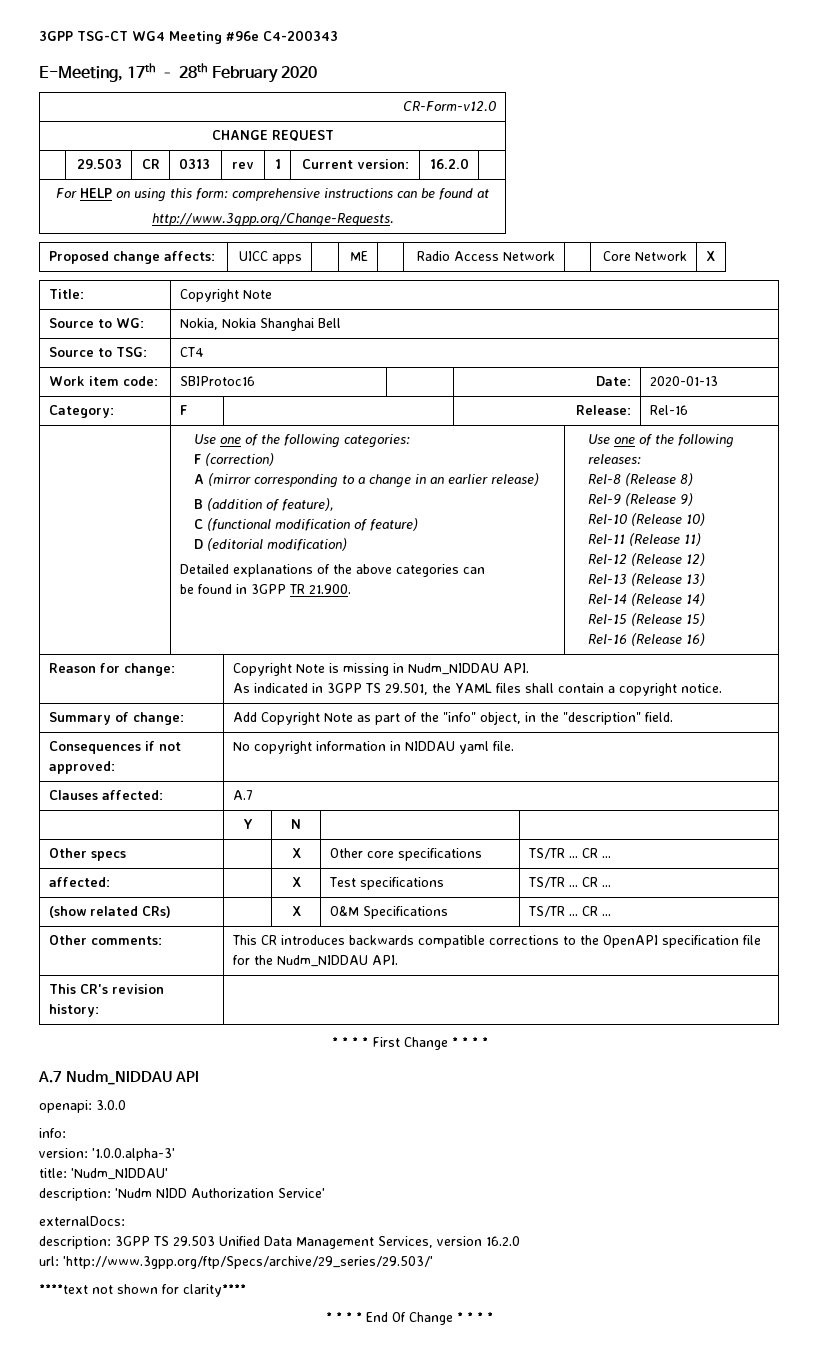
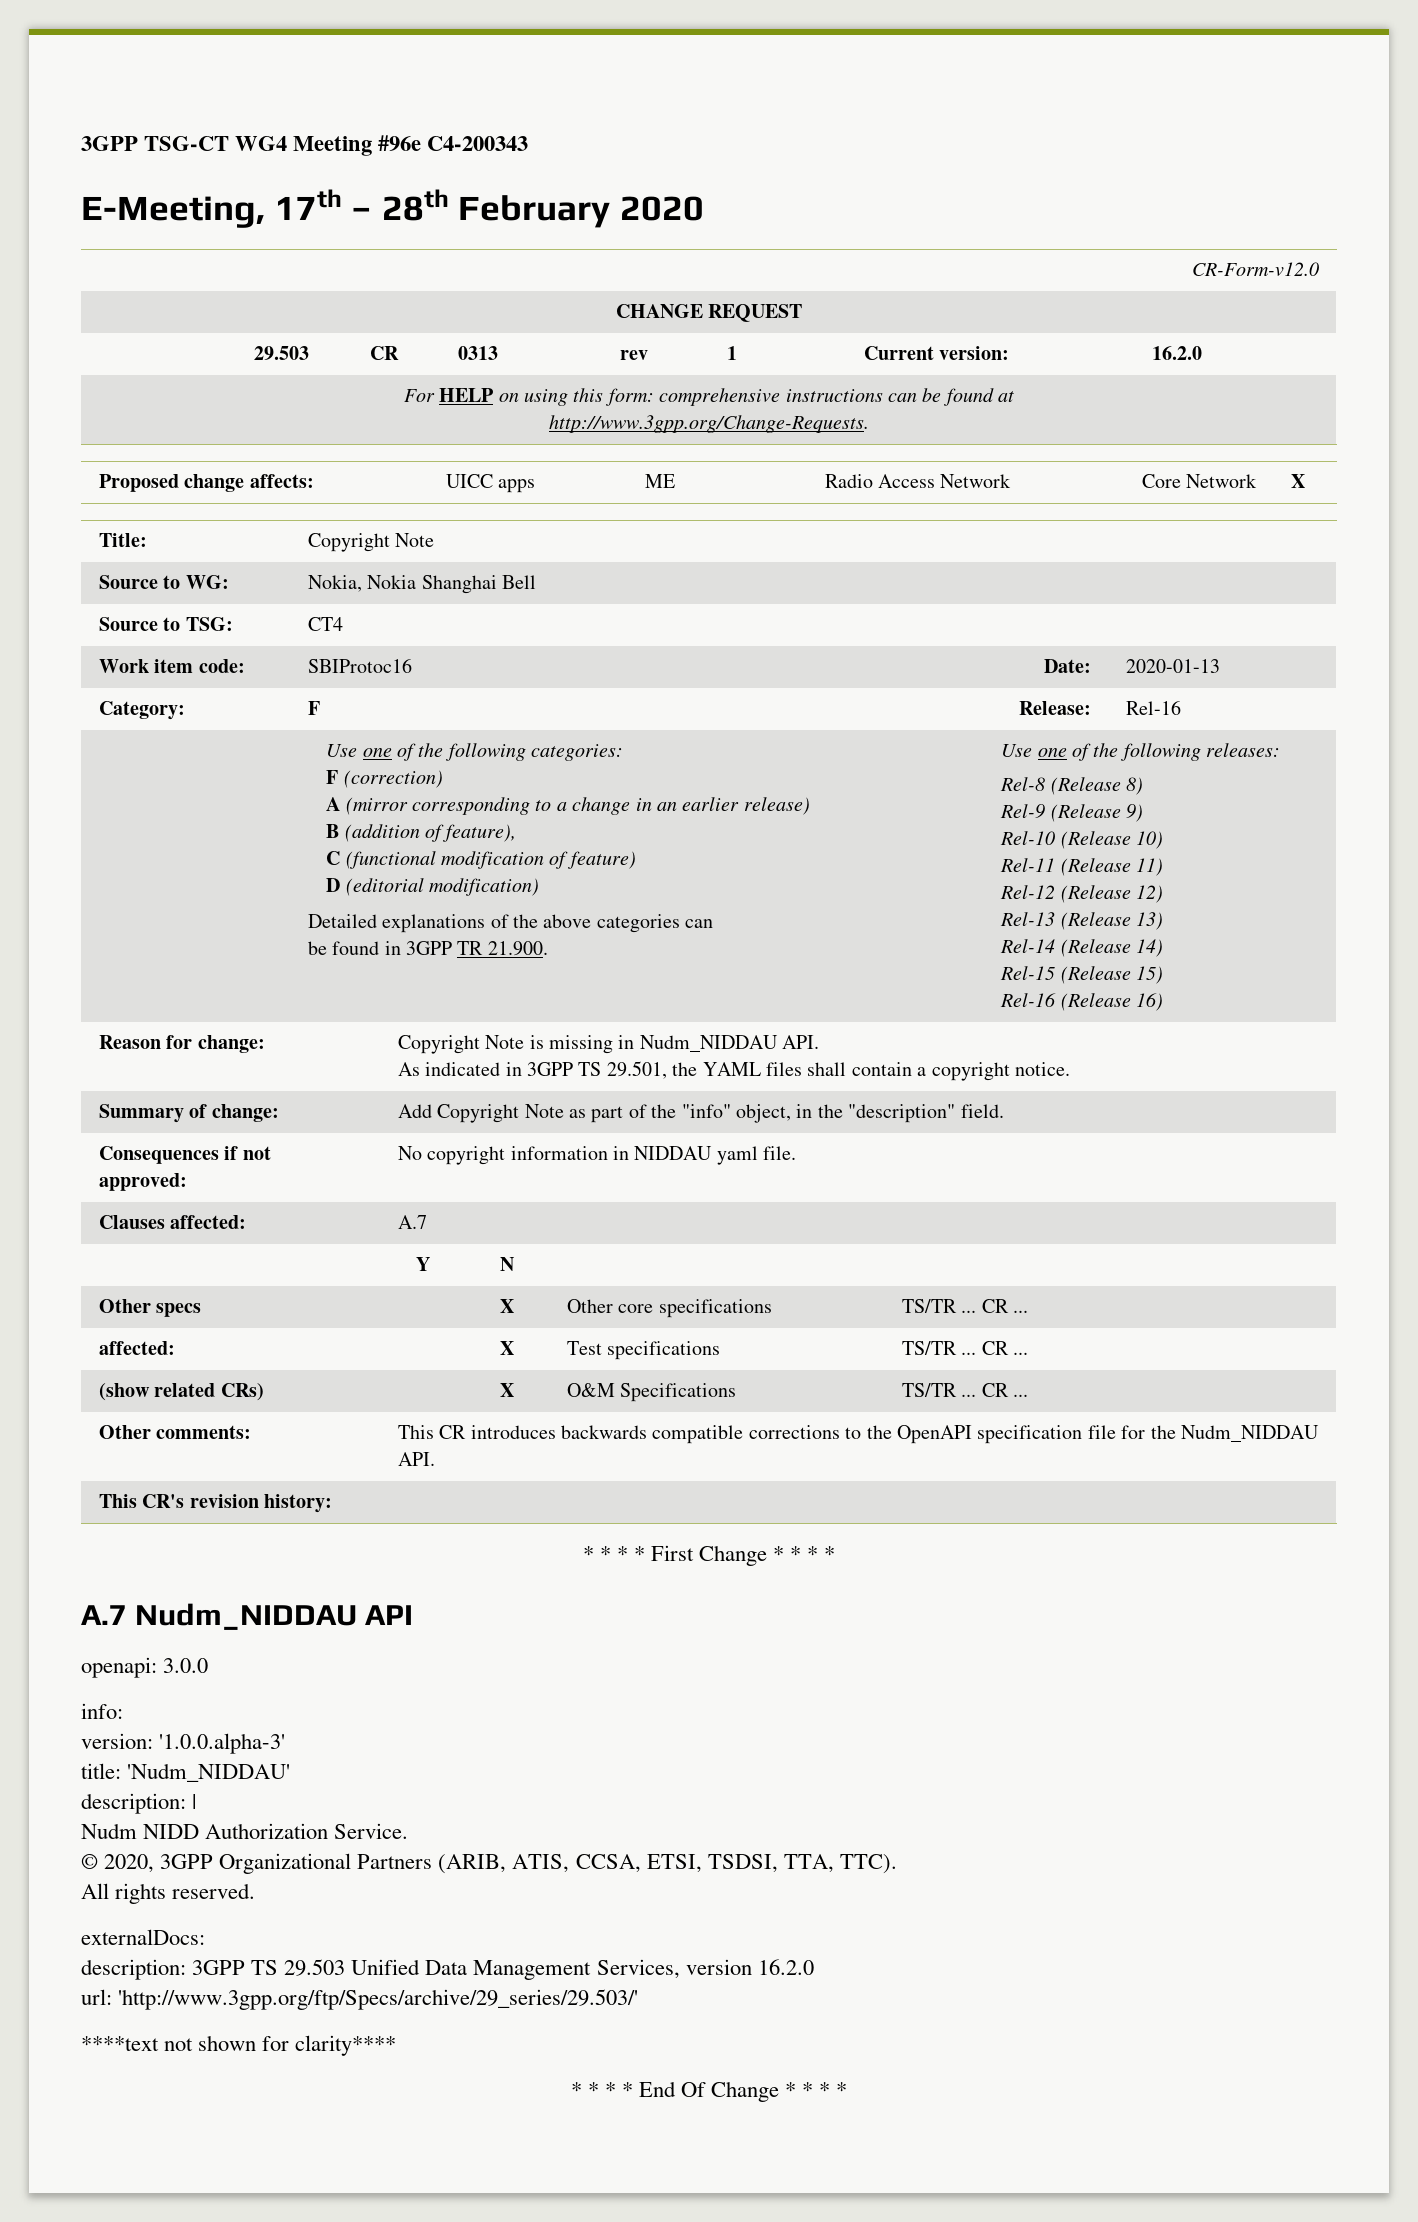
[115,1188,325,1198] 'Nudm NIDD Authorization Service' -> [192,1794,198,1809] [81,1823,409,1839] [81,1853,897,1874] [81,1883,256,1904] | // Nudm NIDD Authorization Service. // © 2020, 3GPP Organizational Partners (ARIB, ATIS, CCSA, ETSI, TSDSI, TTA, TTC). // All rights reserved.

